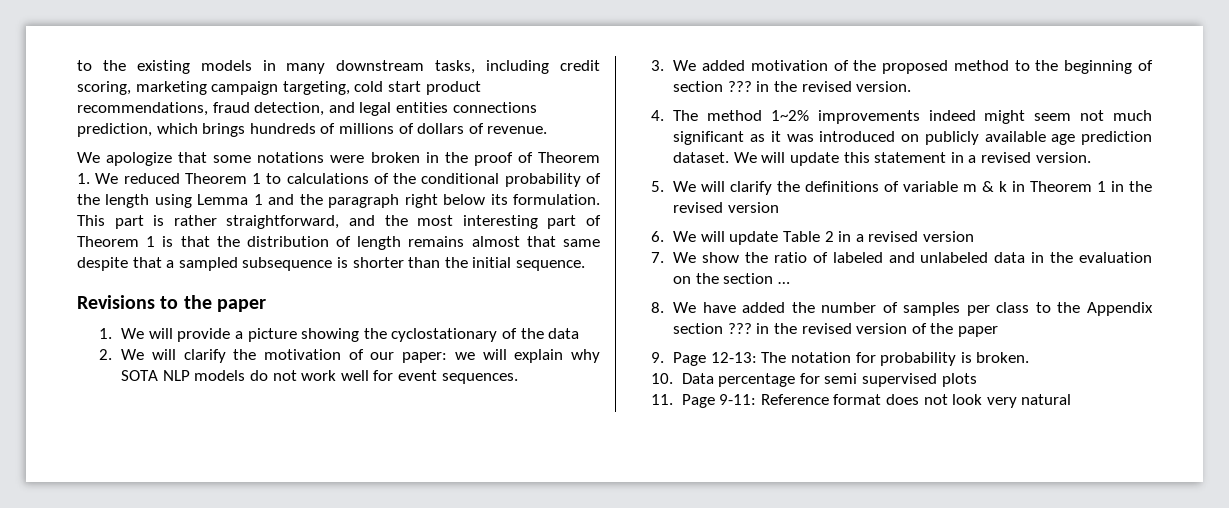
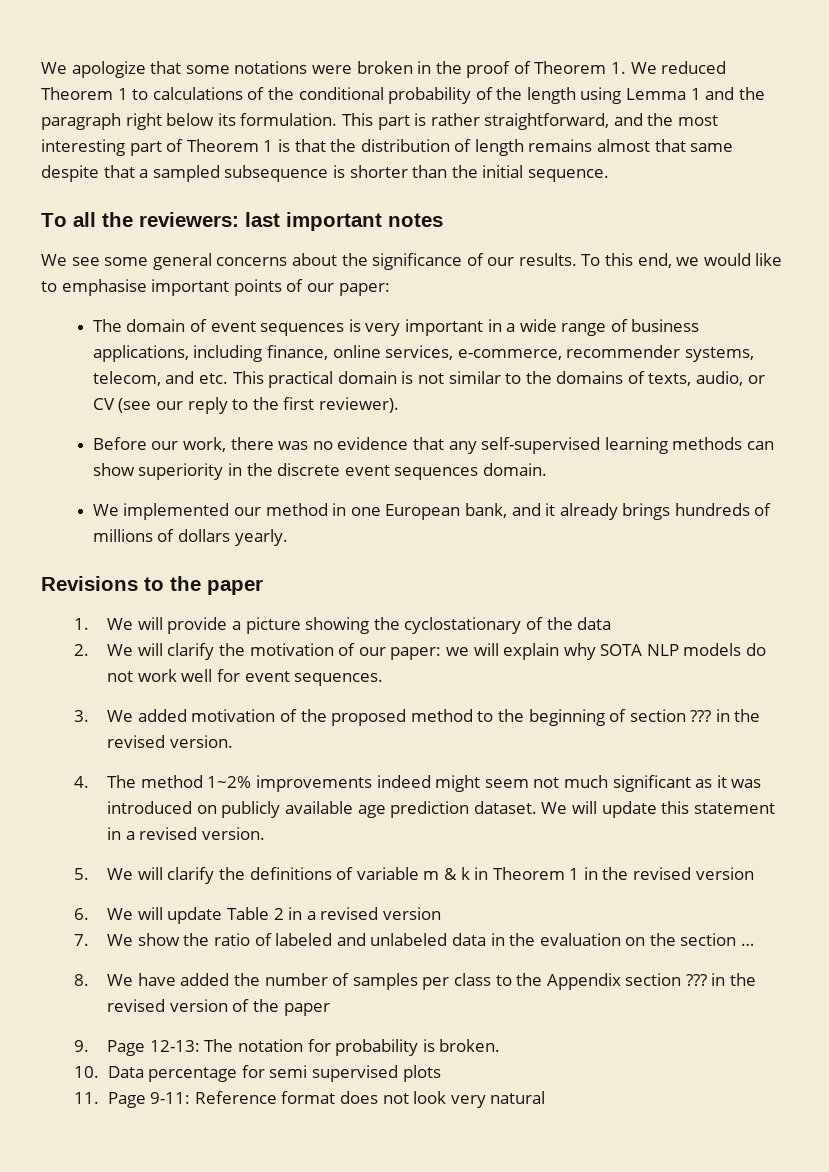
[77,60,600,74] [77,81,481,95] [77,102,537,116] [77,123,548,137] to the existing models in many downstream tasks, including credit scoring, marketing campaign targeting, cold start product recommendations, fraud detection, and legal entities connections prediction, which brings hundreds of millions of dollars of revenue. // -> (41, 68) none
(585, 265) none -> [41,212,443,231] [41,253,783,270] [41,279,390,296] [92,319,700,336] [92,345,754,362] [92,371,765,388] [92,397,399,414] [92,437,774,454] [92,463,547,480] [92,503,772,520] [92,529,288,546] // To all the reviewers: last important notes // We see some general concerns about the significance of our results. To this end, we would like to emphasise important points of our paper: // The domain of event sequences is very important in a wide range of business applications, including finance, online services, e-commerce, recommender systems, telecom, and etc. This practical domain is not similar to the domains of texts, audio, or CV (see our reply to the first reviewer). // Before our work, there was no evidence that any self-supervised learning methods can show superiority in the discrete event sequences domain. // We implemented our method in one European bank, and it already brings hundreds of millions of dollars yearly.

